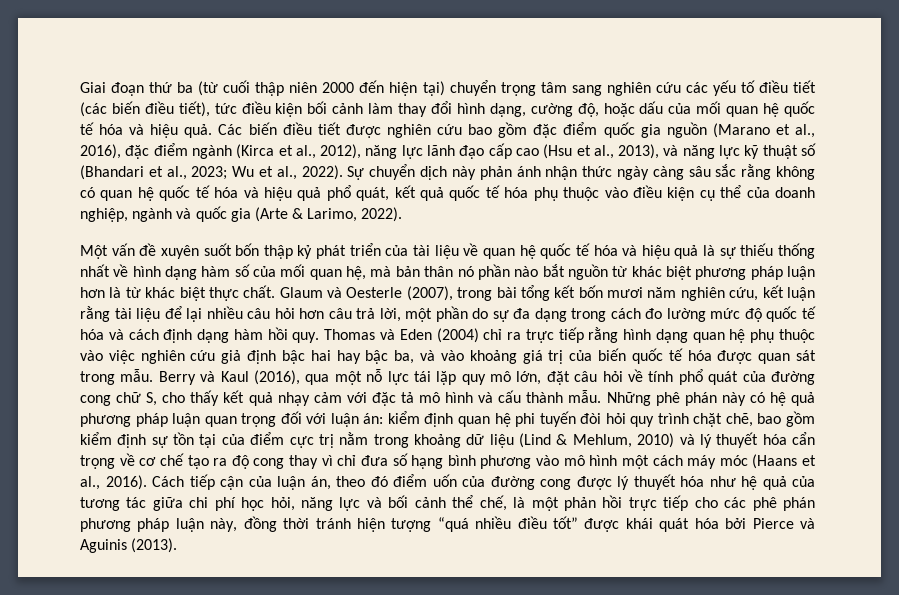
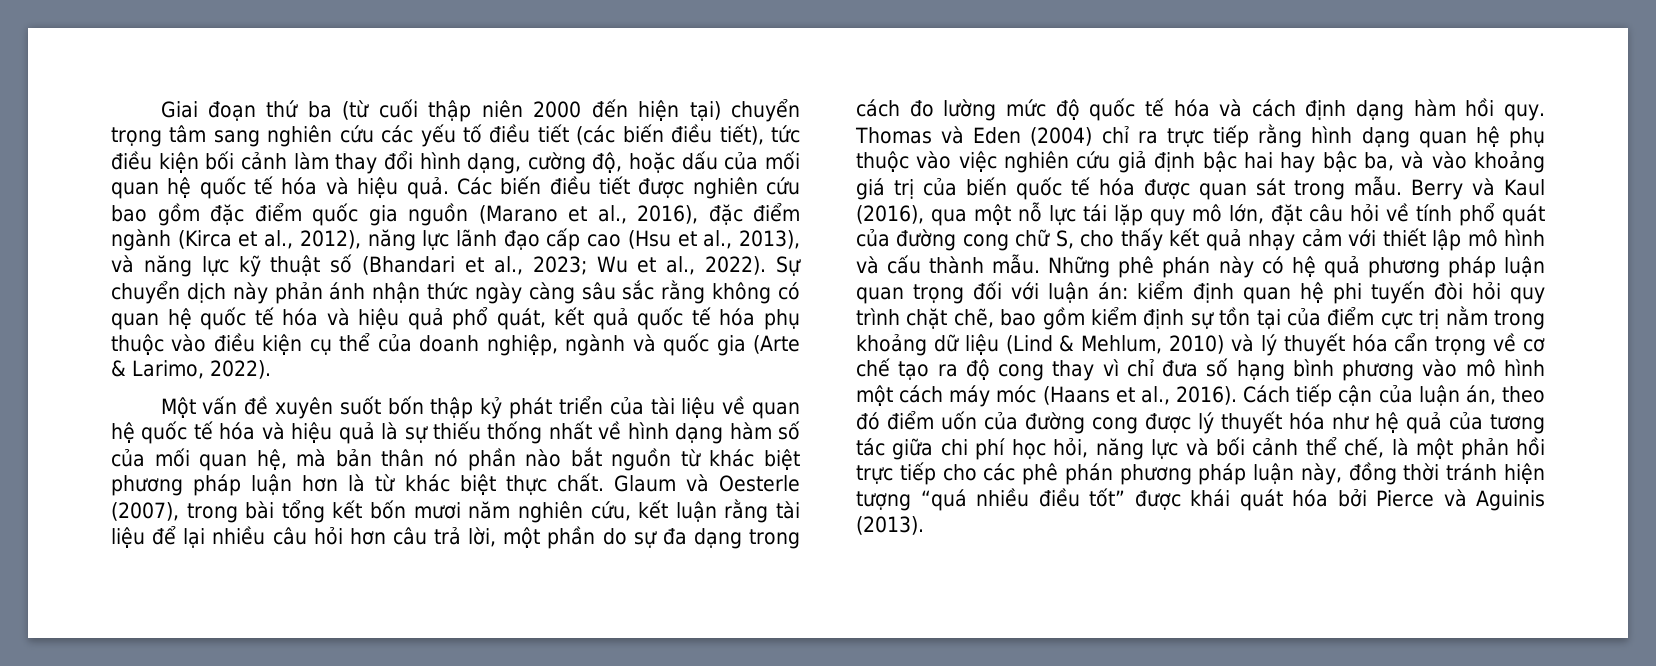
[371,392,414,406] đặc tả -> [1382,228,1462,251] thiết lập

